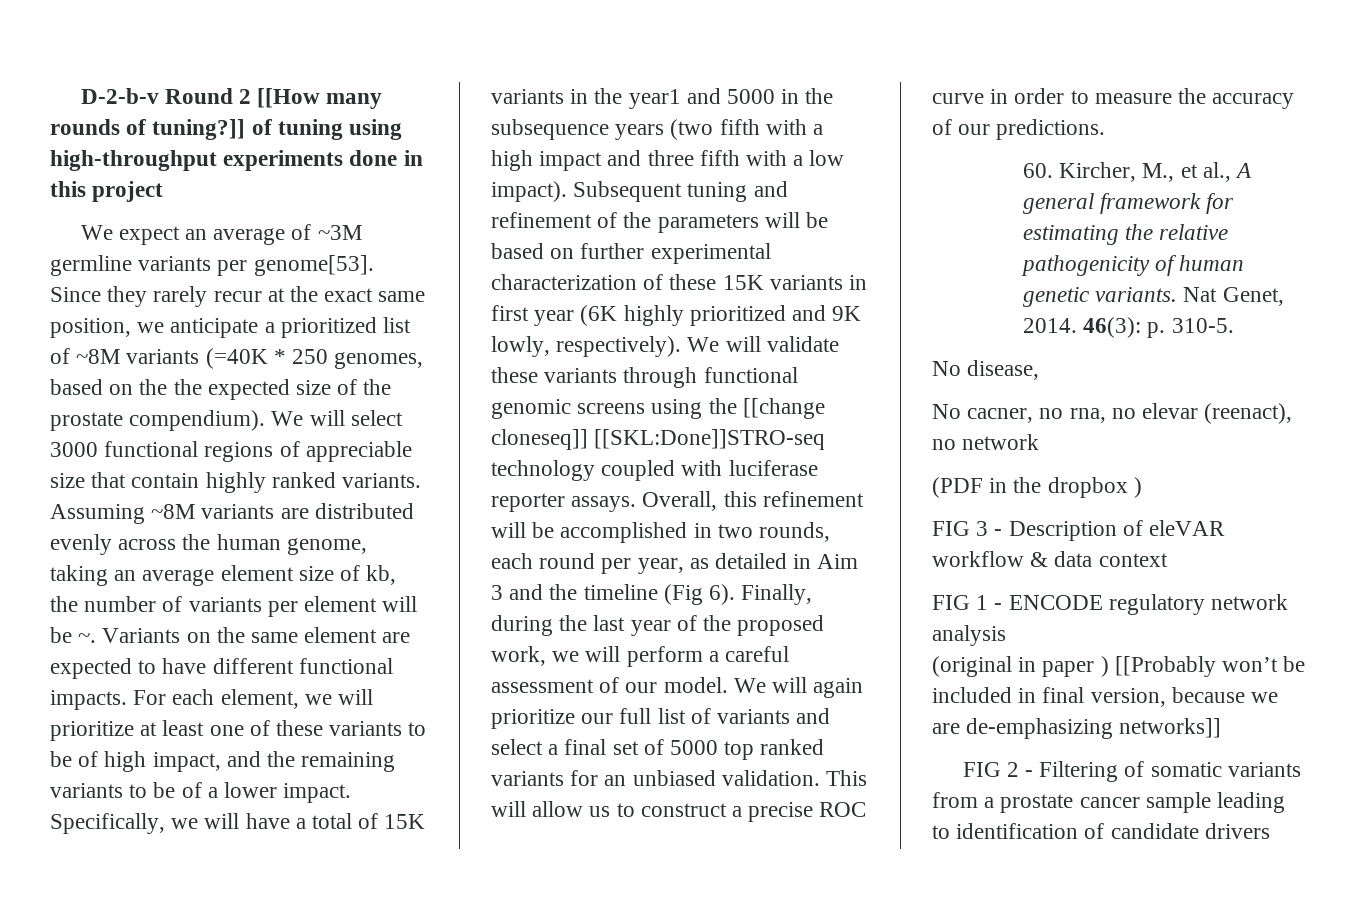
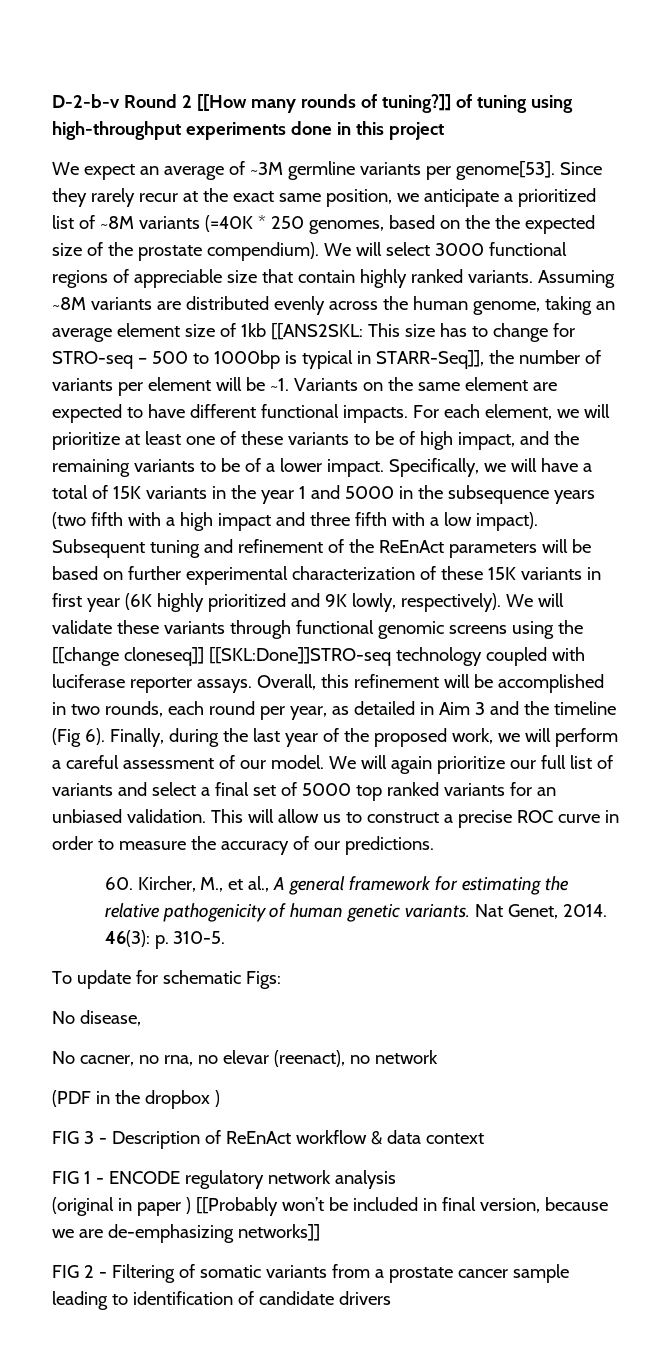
[366,565,397,585] kb, -> [240,323,575,342] [52,350,484,369] 1kb [[ANS2SKL: This size has to change for STRO-seq – 500 to 1000bp is typical in STARR-Seq]],
[78,633,97,643] ~. -> [269,378,289,391] ~1.
[628,89,681,109] year1 -> [260,486,306,504] year 1
(652, 220) none -> [378,540,444,553] ReEnAct
(1234, 325) none -> [52,970,281,989] // To update for schematic Figs:
[1149,520,1226,536] eleVAR -> [225,1131,291,1144] ReEnAct

